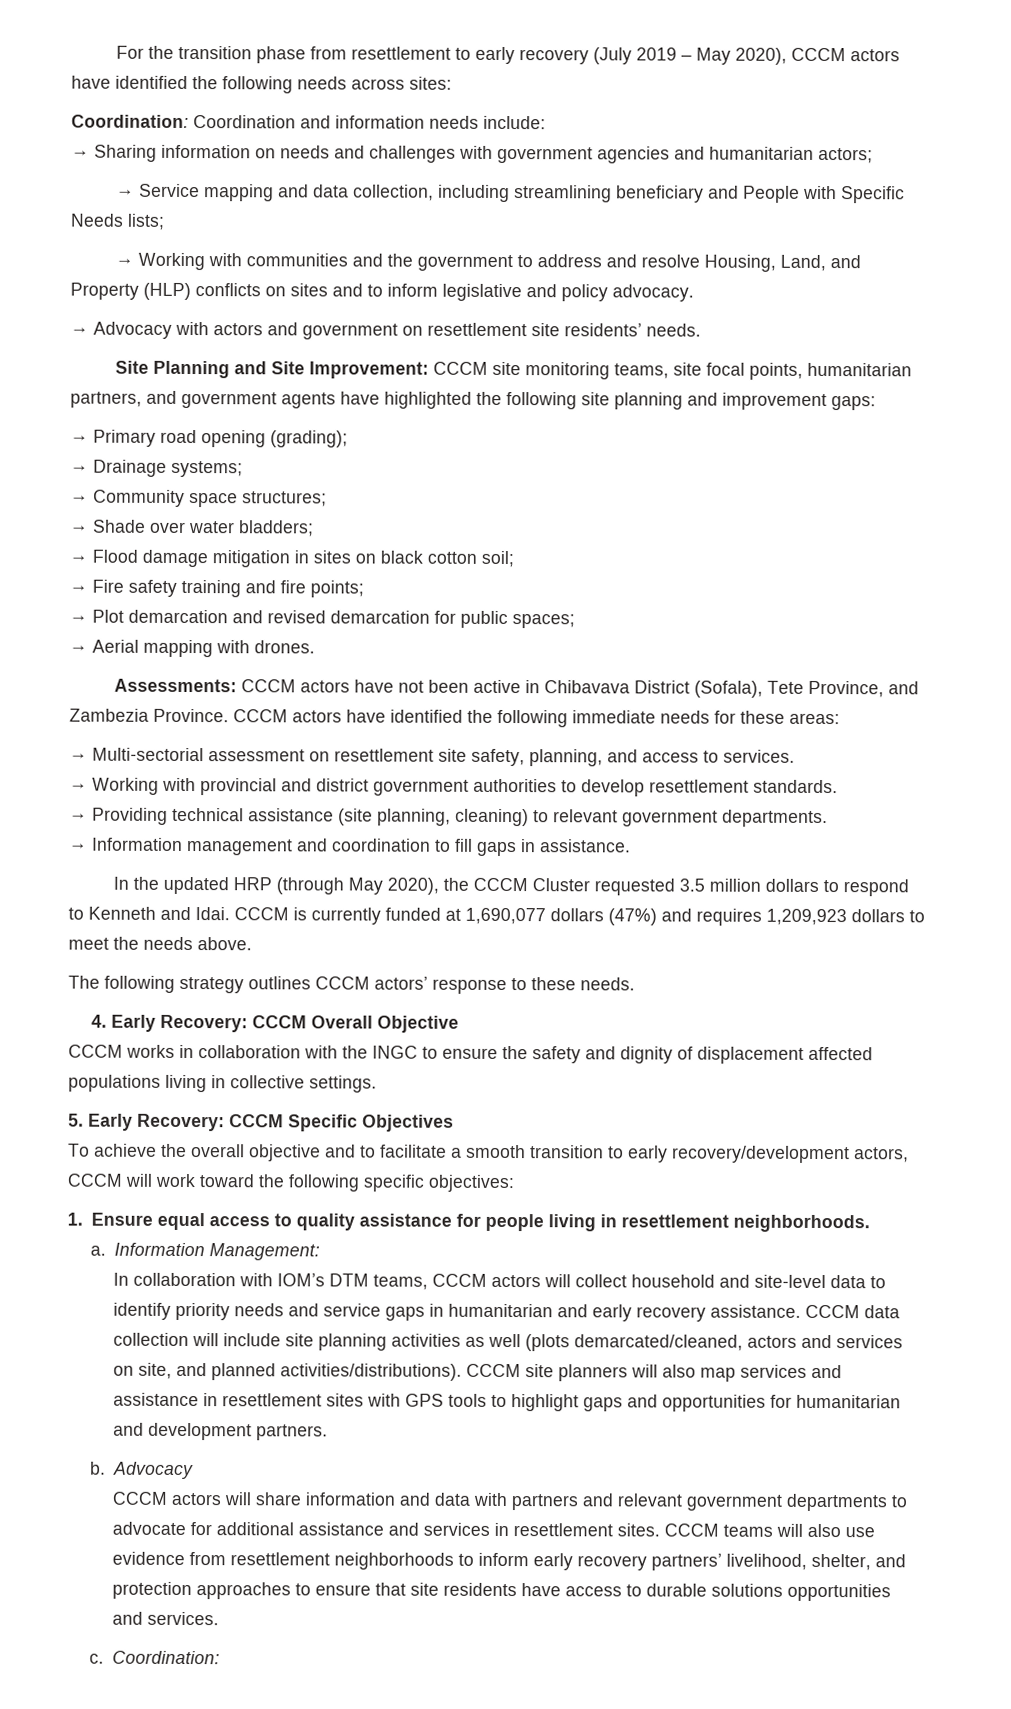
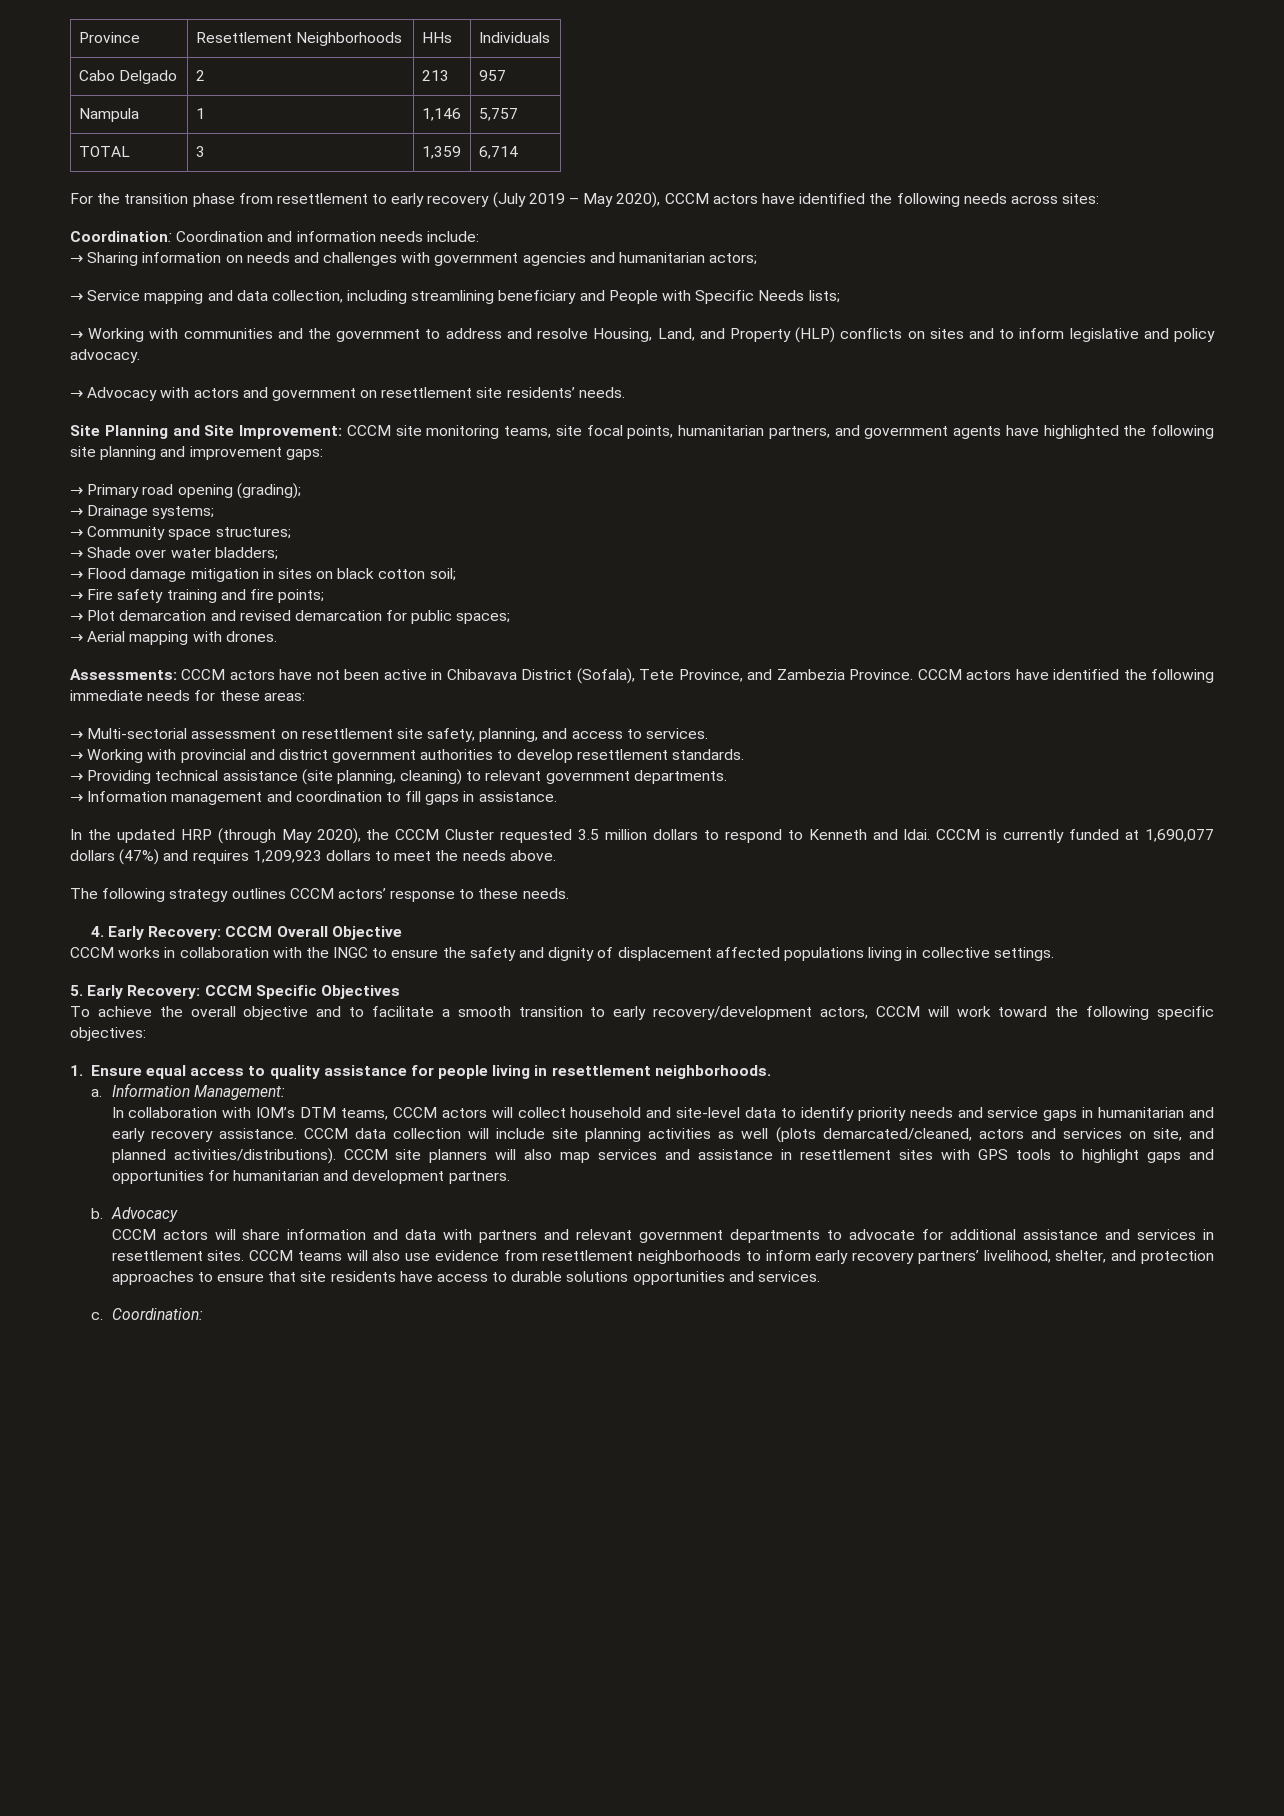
(115, 52) none -> [78,32,140,43] [195,32,402,46] [421,32,452,43] [478,32,550,43] [78,70,177,84] [195,70,205,81] [421,70,449,81] [478,70,506,81] [78,108,139,122] [195,108,205,119] [421,108,461,121] [478,108,518,121] [78,146,130,157] [195,146,205,157] [421,146,461,159] [478,146,518,159] Province | Resettlement Neighborhoods | HHs | Individuals // Cabo Delgado | 2 | 213 | 957 // Nampula | 1 | 1,146 | 5,757 // TOTAL | 3 | 1,359 | 6,714 //

